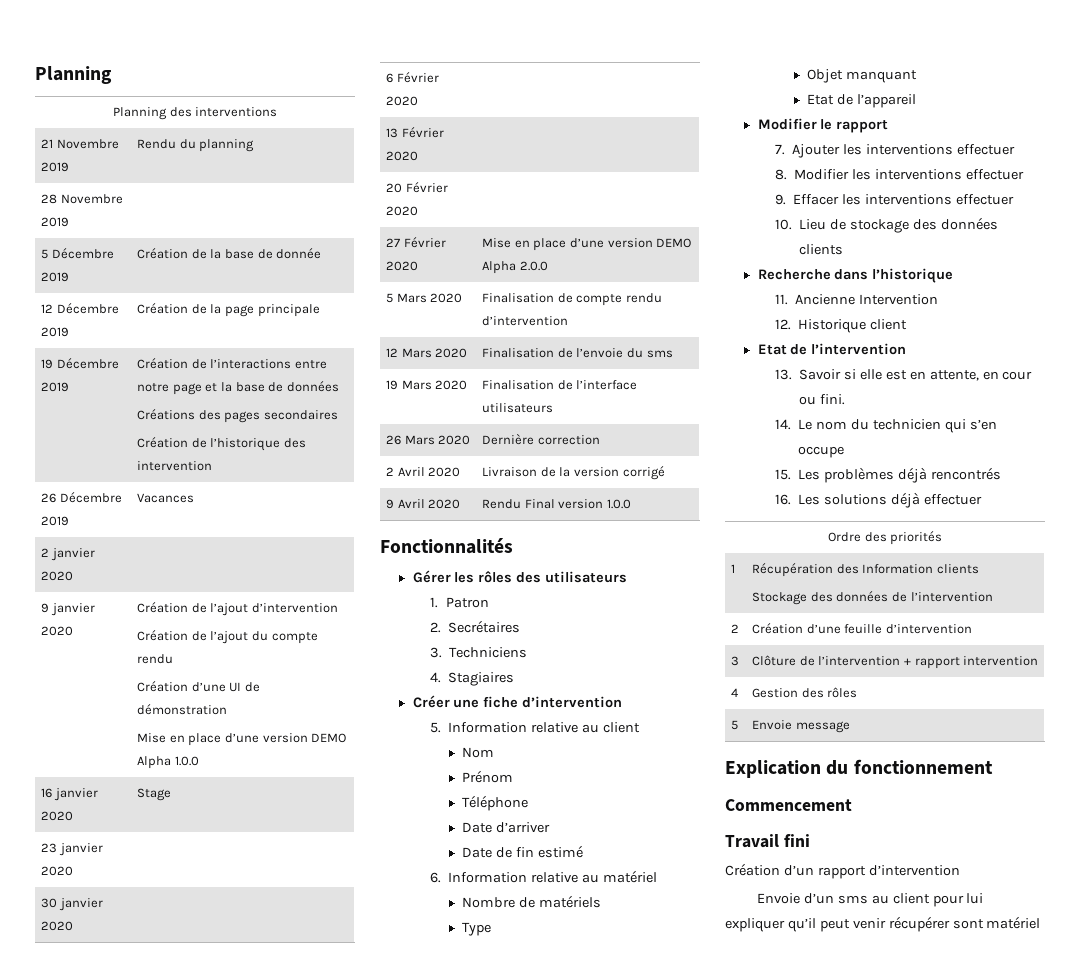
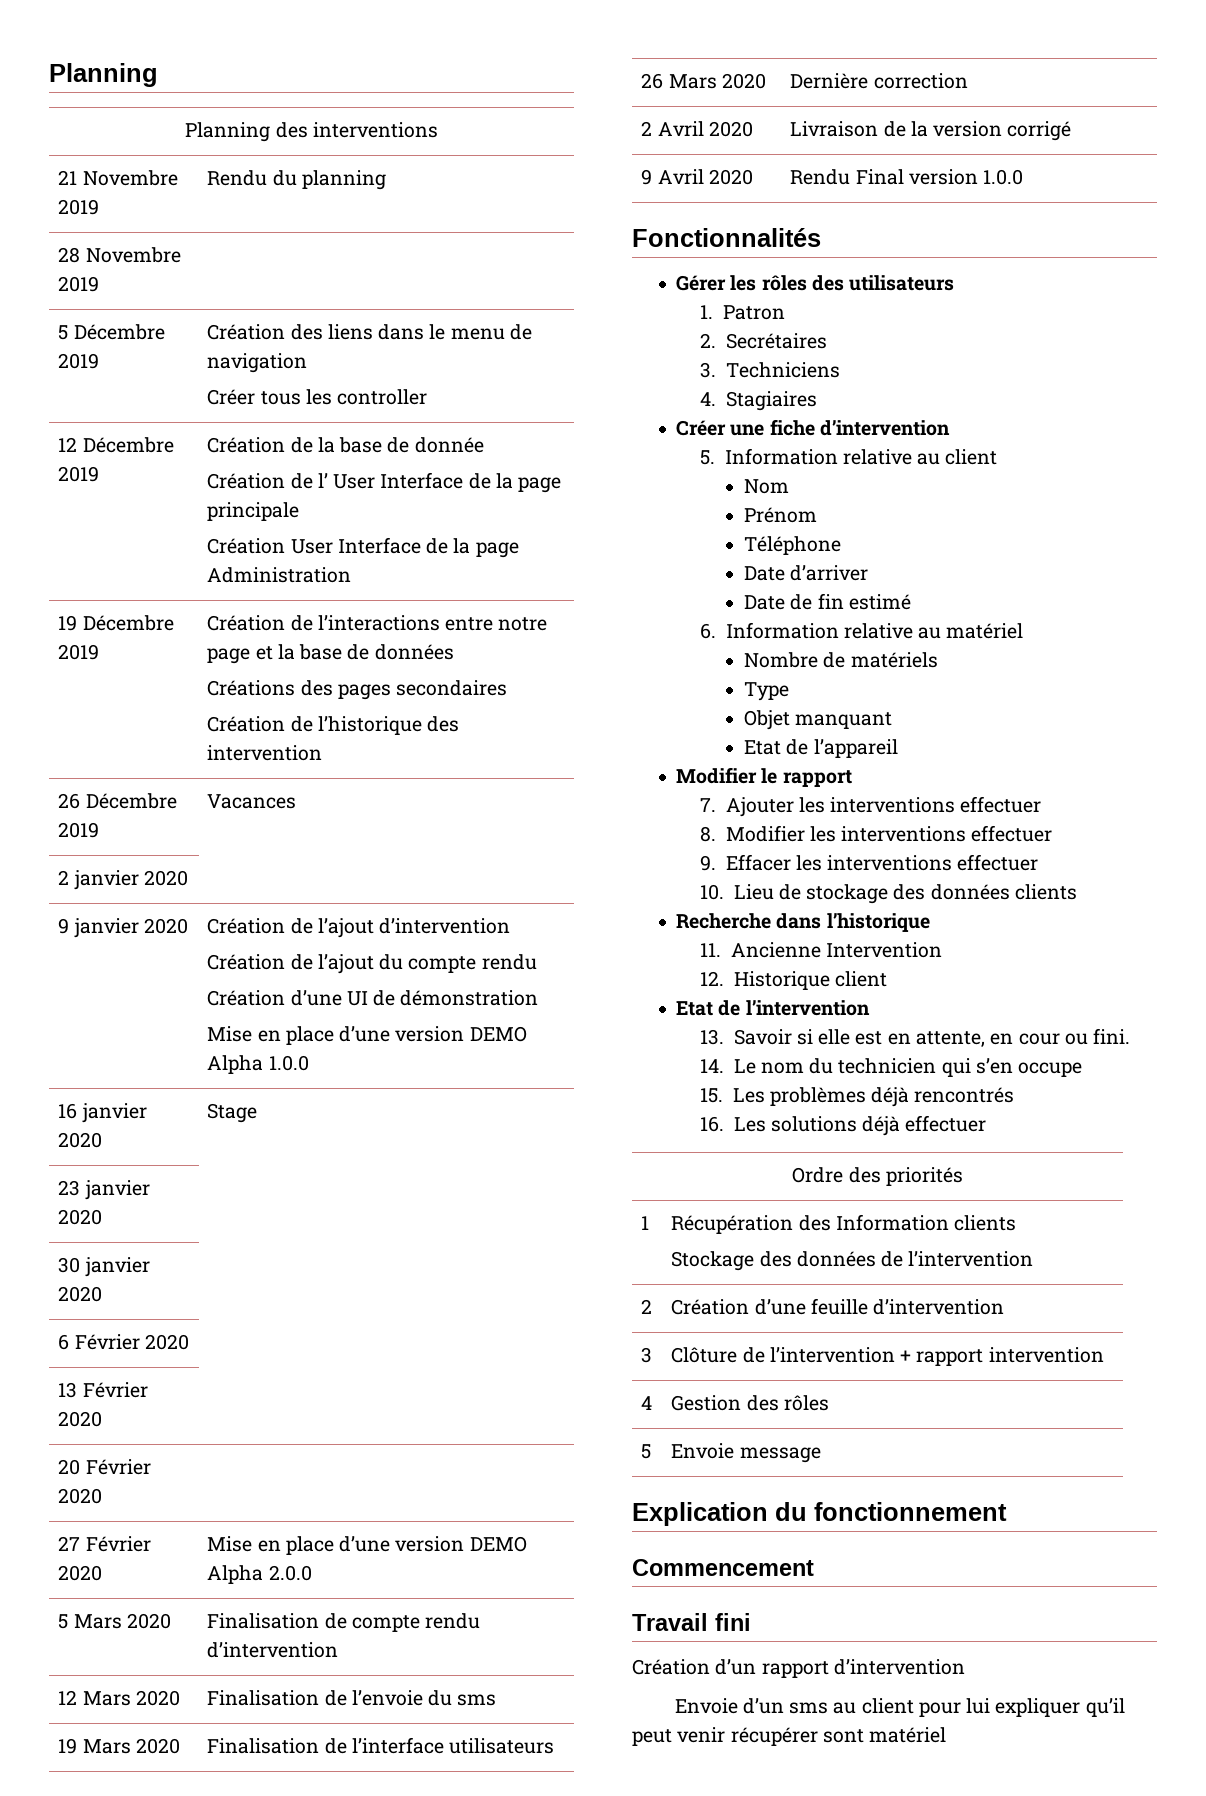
[191,248,322,259] de la base de donnée -> [290,324,532,340] [207,353,308,373] [207,389,428,405] des liens dans le menu de navigation // Créer tous les controller
[224,304,320,317] page principale -> [339,437,484,453] [207,472,562,493] [207,502,300,521] [207,537,519,558] [207,567,352,583] base de donnée // Création de l’ User Interface de la page principale // Création User Interface de la page Administration

